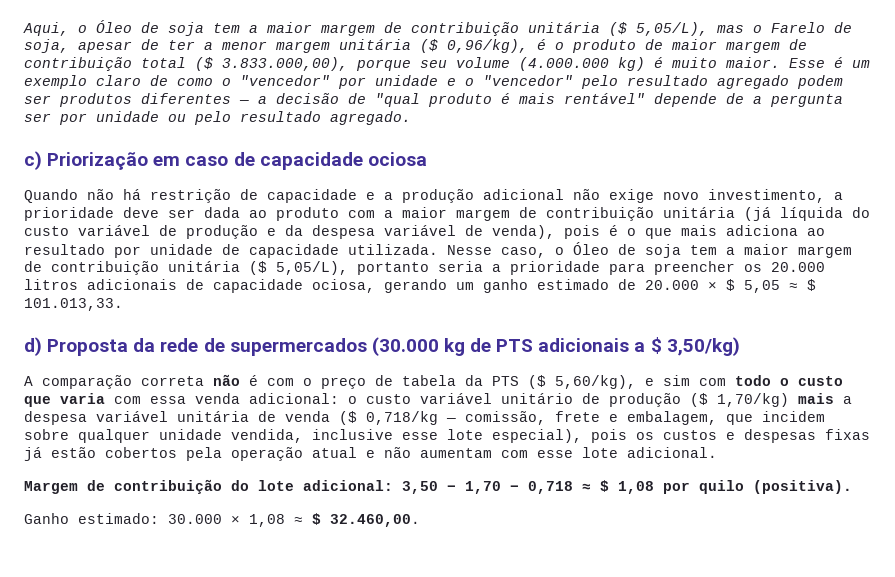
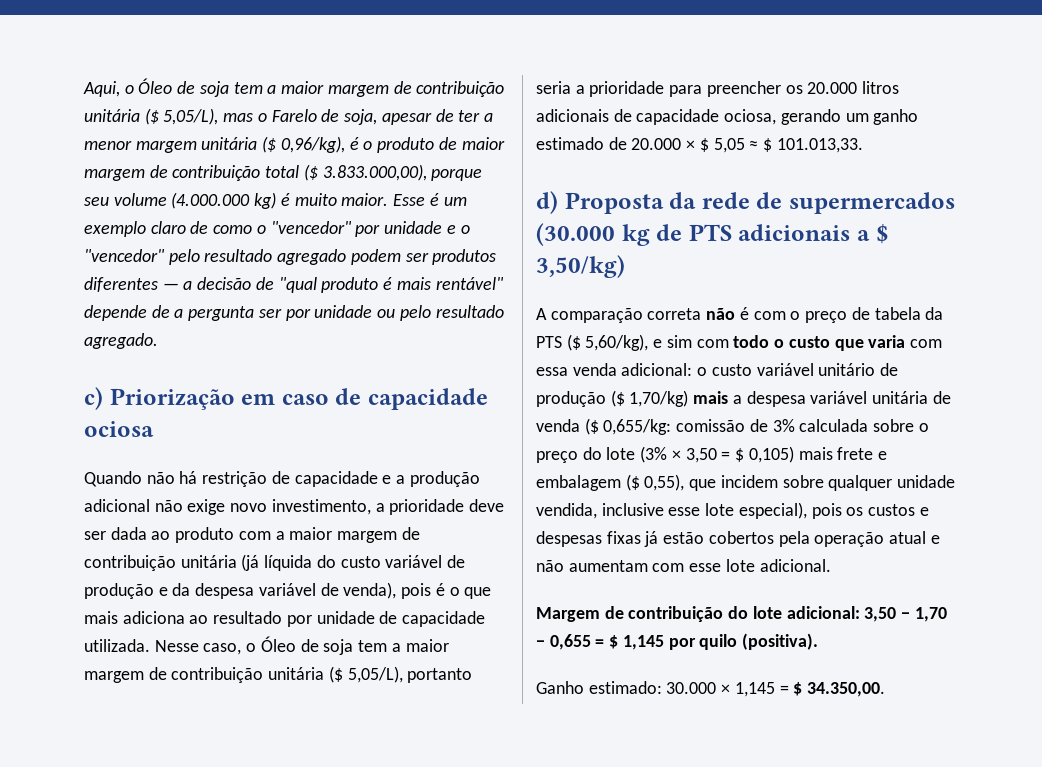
[366,411,717,425] 0,718/kg — comissão, frete e embalagem, -> [603,419,929,435] [536,446,887,463] [536,474,685,491] 0,655/kg: comissão de 3% calculada sobre o preço do lote (3% × 3,50 = $ 0,105) mais frete e embalagem ($ 0,55),
[528,480,654,494] 0,718 ≈ $ 1,08 -> [549,634,664,650] 0,655 = $ 1,145
[249,513,420,527] 1,08 ≈ $ 32.460,00. -> [734,682,886,697] 1,145 = $ 34.350,00.

